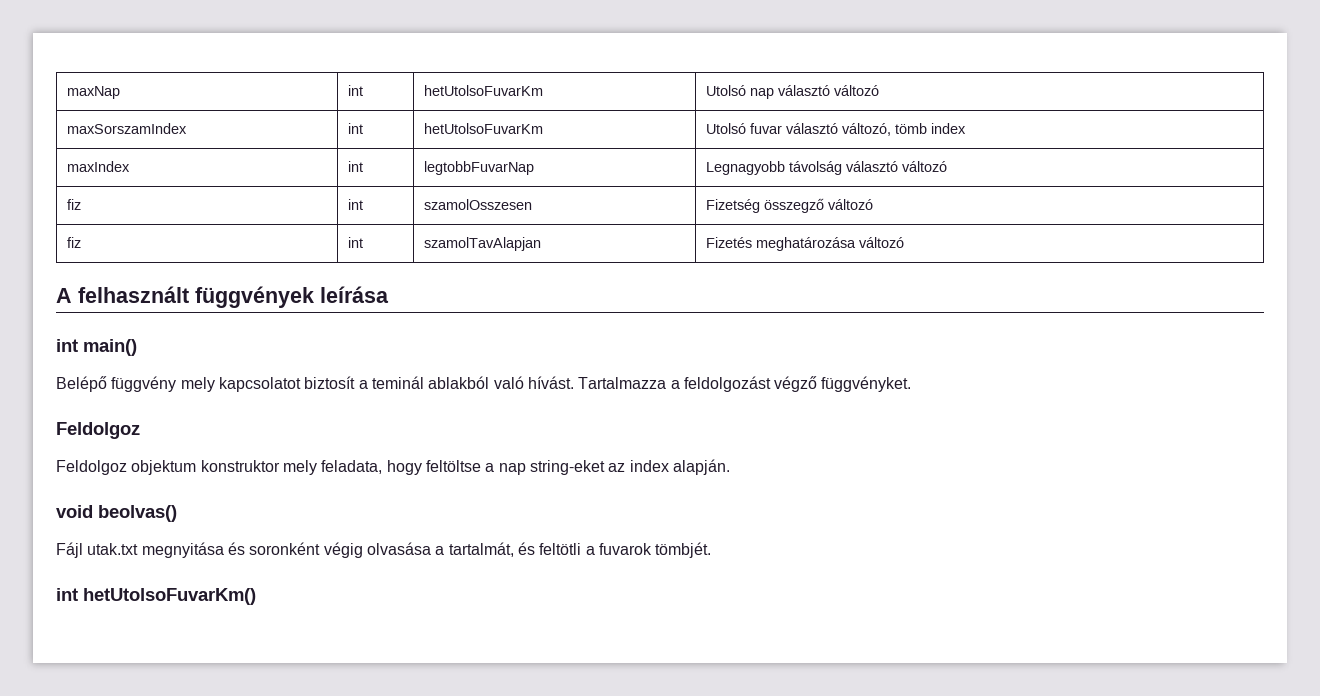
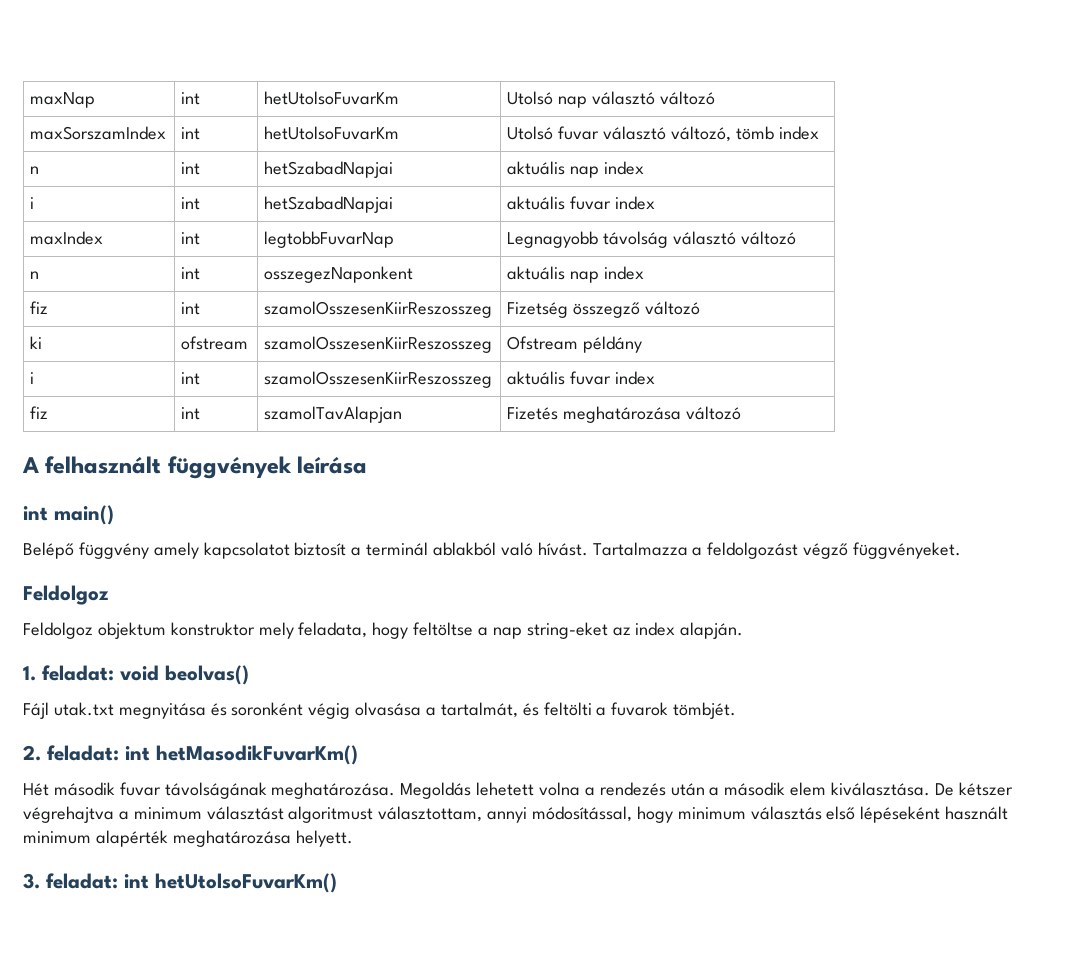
(967, 128) none -> [30,166,40,174] [181,162,201,175] [264,161,394,178] [507,161,644,178] [30,197,35,209] [181,197,201,210] [264,196,394,213] [507,196,655,210] // n | int | hetSzabadNapjai | aktuális nap index // i | int | hetSzabadNapjai | aktuális fuvar index
[67,199,82,210] [348,199,364,210] [424,199,533,210] // fiz | int | szamolOsszesen -> [30,271,40,279] [181,267,201,280] [264,266,414,283] [507,266,644,283] [30,301,49,314] [181,302,201,315] [264,301,493,318] // n | int | osszegezNaponkent | aktuális nap index // fiz | int | szamolOsszesenKiirReszosszeg
(874, 204) none -> [30,336,43,349] [181,336,249,350] [264,336,493,353] [507,336,643,353] [30,372,35,384] [181,372,201,385] [264,371,493,388] [507,371,655,385] // ki | ofstream | szamolOsszesenKiirReszosszeg | Ofstream példány // i | int | szamolOsszesenKiirReszosszeg | aktuális fuvar index
[180,377,215,392] mely -> [153,542,199,559] amely
[371,376,424,389] teminál -> [366,542,429,556] terminál
[821,376,912,392] függvényket. -> [853,542,962,559] függvényeket.
(730, 467) none -> [23,665,114,681] 1. feladat:
[539,543,582,555] feltötli -> [543,702,592,716] feltölti
(712, 550) none -> [23,745,358,765] [23,782,1013,799] [23,806,1009,823] [23,830,353,847] [23,873,118,889] 2. feladat: int hetMasodikFuvarKm() // Hét második fuvar távolságának meghatározása. Megoldás lehetett volna a rendezés után a második elem kiválasztása. De kétszer végrehajtva a minimum választást algoritmust választottam, annyi módosítással, hogy minimum választás első lépéseként használt minimum alapérték meghatározása helyett. // 3. feladat:

